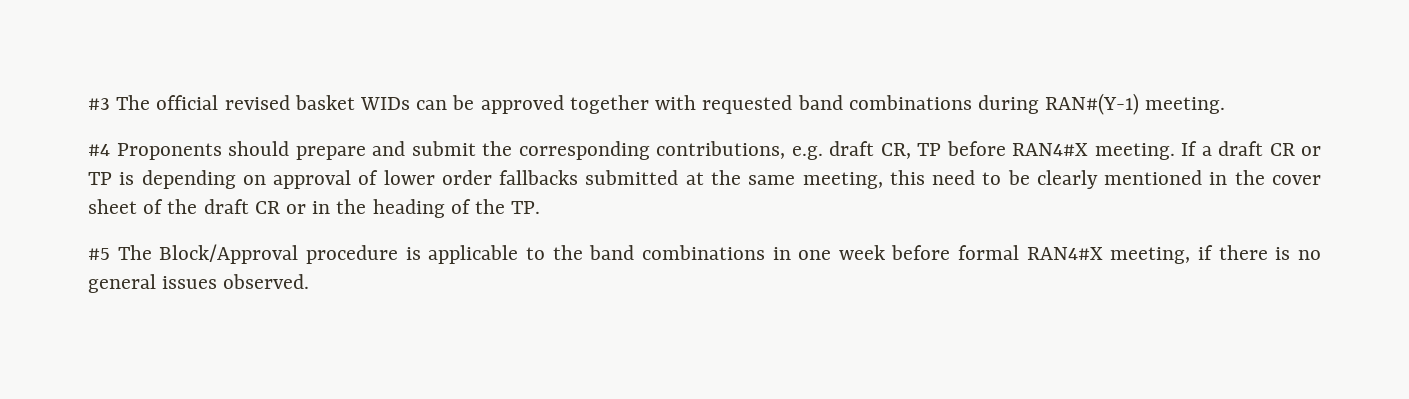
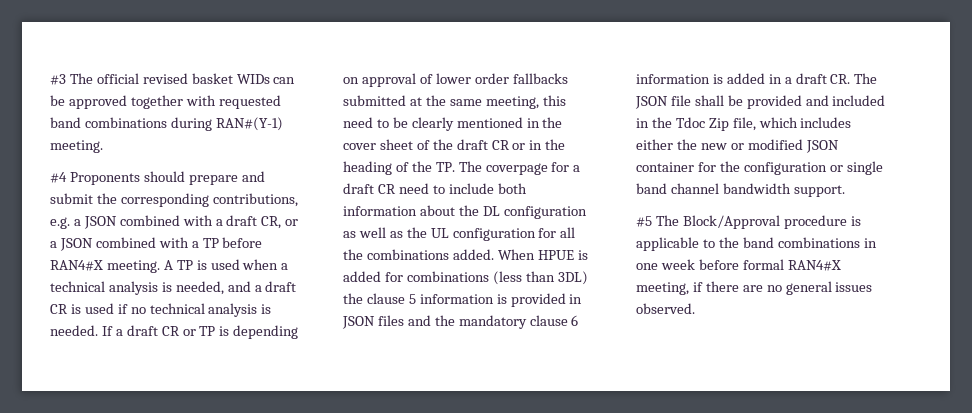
[829,141,1175,160] draft CR, TP before RAN4#X meeting. -> [73,215,299,229] [50,237,263,251] [50,259,289,273] [50,281,297,295] [50,303,272,317] [50,325,98,336] a JSON combined with a draft CR, or a JSON combined with a TP before RAN4#X meeting. A TP is used when a technical analysis is needed, and a draft CR is used if no technical analysis is needed.
(541, 207) none -> [458,161,581,175] [343,183,527,194] [343,205,587,219] [343,227,576,241] [343,249,588,260] [343,271,588,285] [343,293,583,307] [342,315,579,329] [636,73,878,84] [635,95,886,109] [636,117,852,131] [636,139,839,153] [636,161,883,175] [636,183,845,197] The coverpage for a draft CR need to include both information about the DL configuration as well as the UL configuration for all the combinations added. When HPUE is added for combinations (less than 3DL) the clause 5 information is provided in JSON files and the mandatory clause 6 information is added in a draft CR. The JSON file shall be provided and included in the Tdoc Zip file, which includes either the new or modified JSON container for the configuration or single band channel bandwidth support.
[1275,247,1291,260] is -> [742,285,763,292] are

